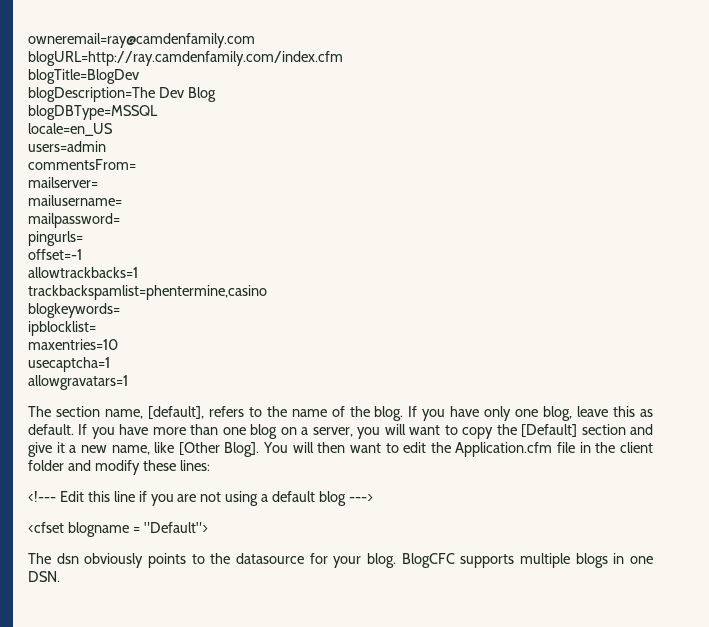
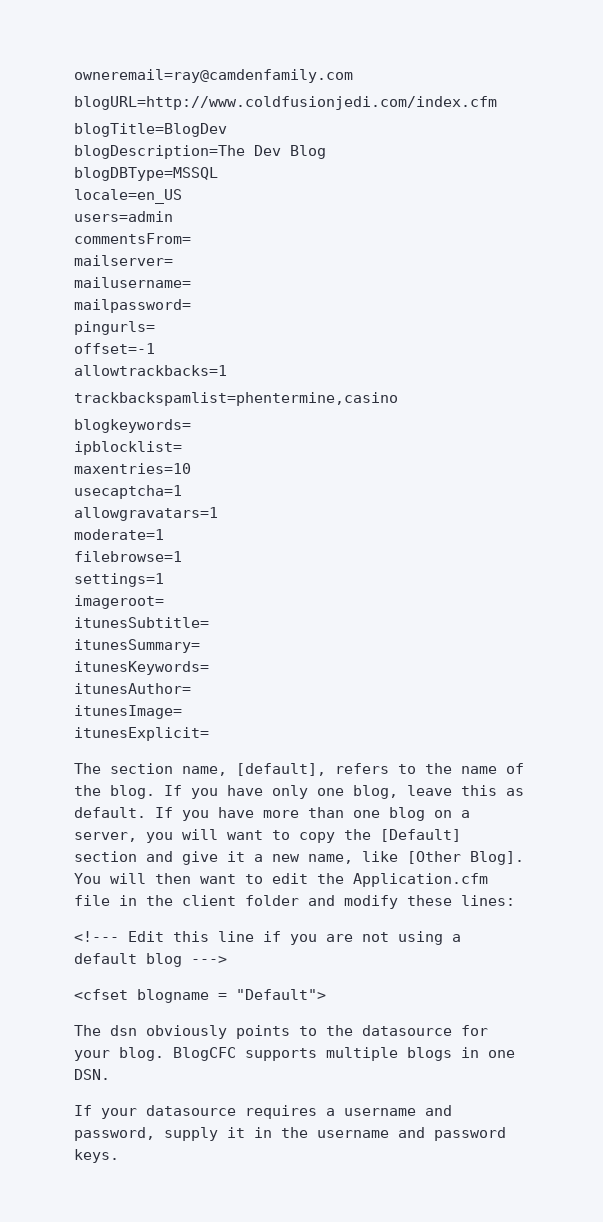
[28,51,343,66] blogURL=http://ray.camdenfamily.com/index.cfm -> [74,96,497,110] blogURL=http://www.coldfusionjedi.com/index.cfm
(128, 382) none -> [74,529,164,540] [74,551,182,562] [74,573,164,587] [74,595,164,609] [74,617,209,628] [74,639,200,653] [74,661,209,675] [74,683,191,694] [74,705,182,719] [74,727,209,741] // moderate=1 // filebrowse=1 // settings=1 // imageroot= // itunesSubtitle= // itunesSummary= // itunesKeywords= // itunesAuthor= // itunesImage= // itunesExplicit=
(60, 576) none -> [74,1105,452,1119] [74,1127,506,1141] [74,1149,119,1163] // If your datasource requires a username and password, supply it in the username and password keys.

